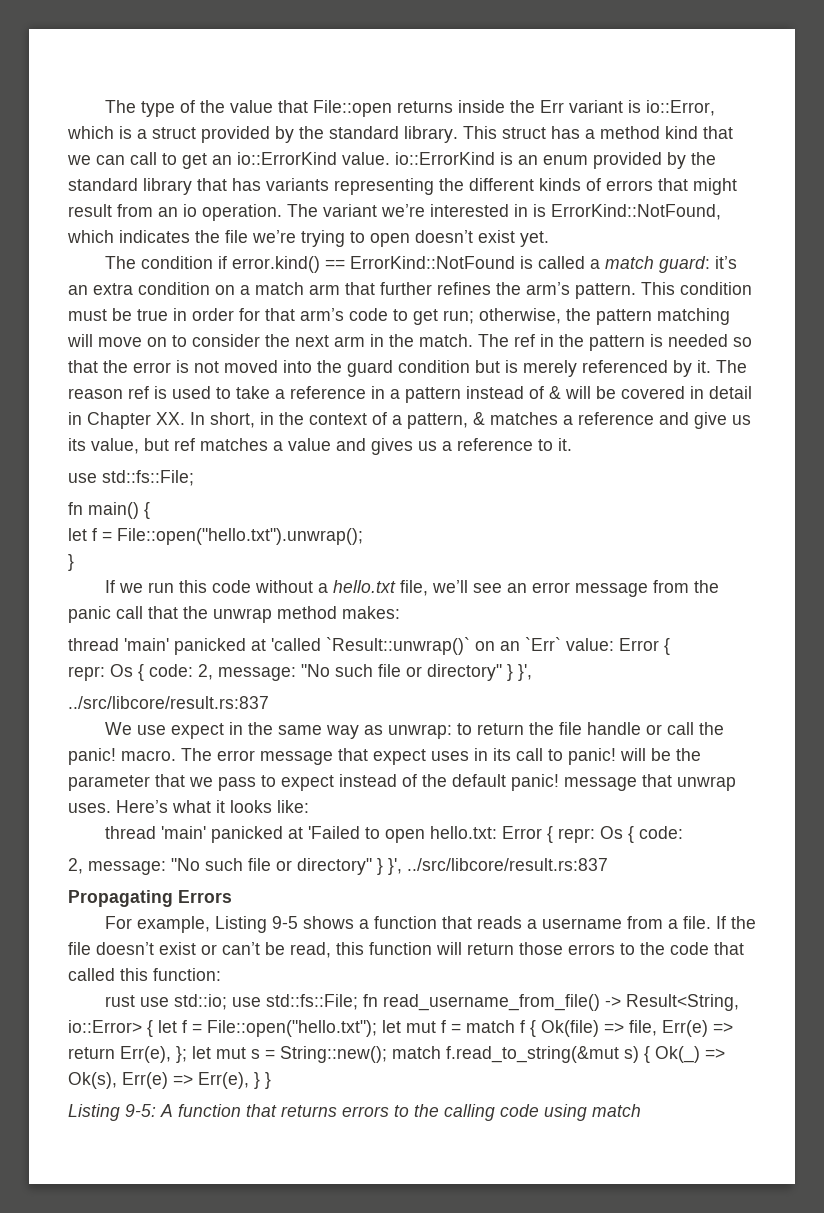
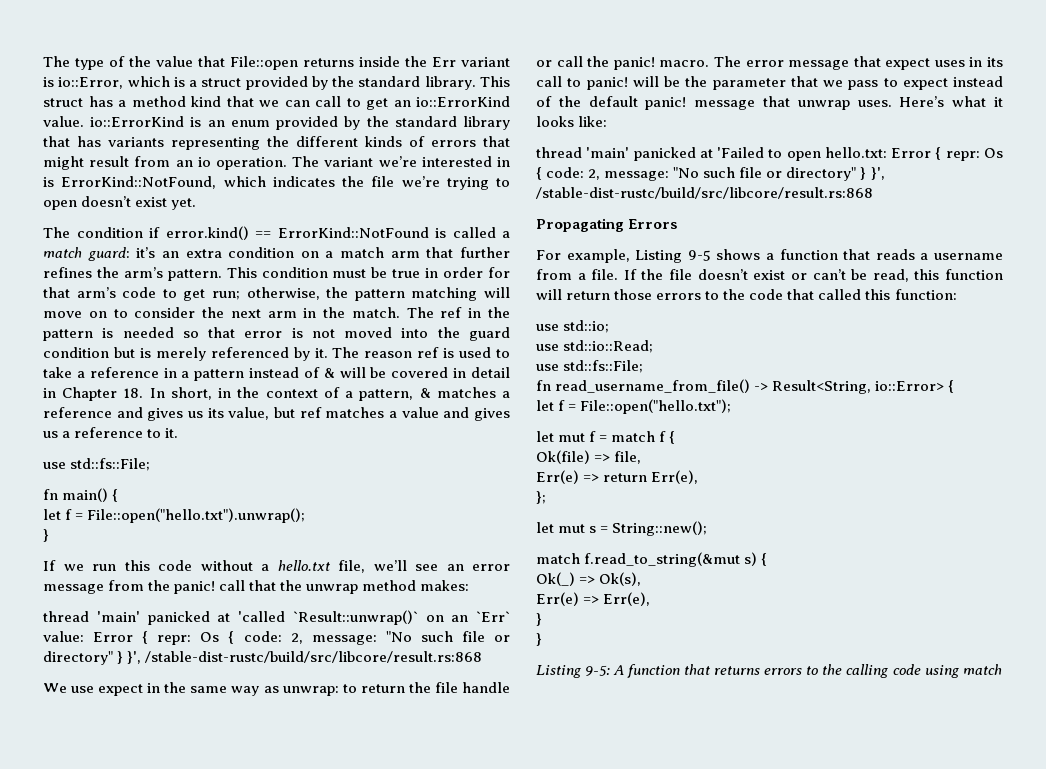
[103,360,128,373] the -> (236, 332) none
[156,412,185,425] XX. -> [123,388,144,398] 18.
[694,412,727,429] give -> [147,408,184,421] gives
[68,606,111,623] panic -> [174,581,216,594] panic!
(670, 646) // -> (149, 637) none
[68,696,269,709] // ../src/libcore/result.rs:837 -> [145,651,483,663] /stable-dist-rustc/build/src/libcore/result.rs:868
[68,858,608,875] // 2, message: "No such file or directory" } }', ../src/libcore/result.rs:837 -> [588,167,885,181] [536,187,873,199] 2, message: "No such file or directory" } }', /stable-dist-rustc/build/src/libcore/result.rs:868
[104,995,135,1007] rust -> (957, 294) none
[231,994,358,1010] use std::fs::File; -> [536,340,654,353] [536,360,644,373] // use std::io::Read; // use std::fs::File; //
(153, 1028) none -> (955, 386) //
(377, 1028) none -> (732, 406) //
(536, 1028) none -> (676, 437) //
(657, 1028) none -> (642, 457) //
(171, 1054) none -> (699, 477) //
(187, 1054) none -> (546, 497) //
(387, 1054) none -> (708, 528) //
(650, 1054) none -> (768, 559) //
(117, 1080) none -> (642, 579) //
[254,1072,260,1089] } -> [536,613,542,626] // } //

